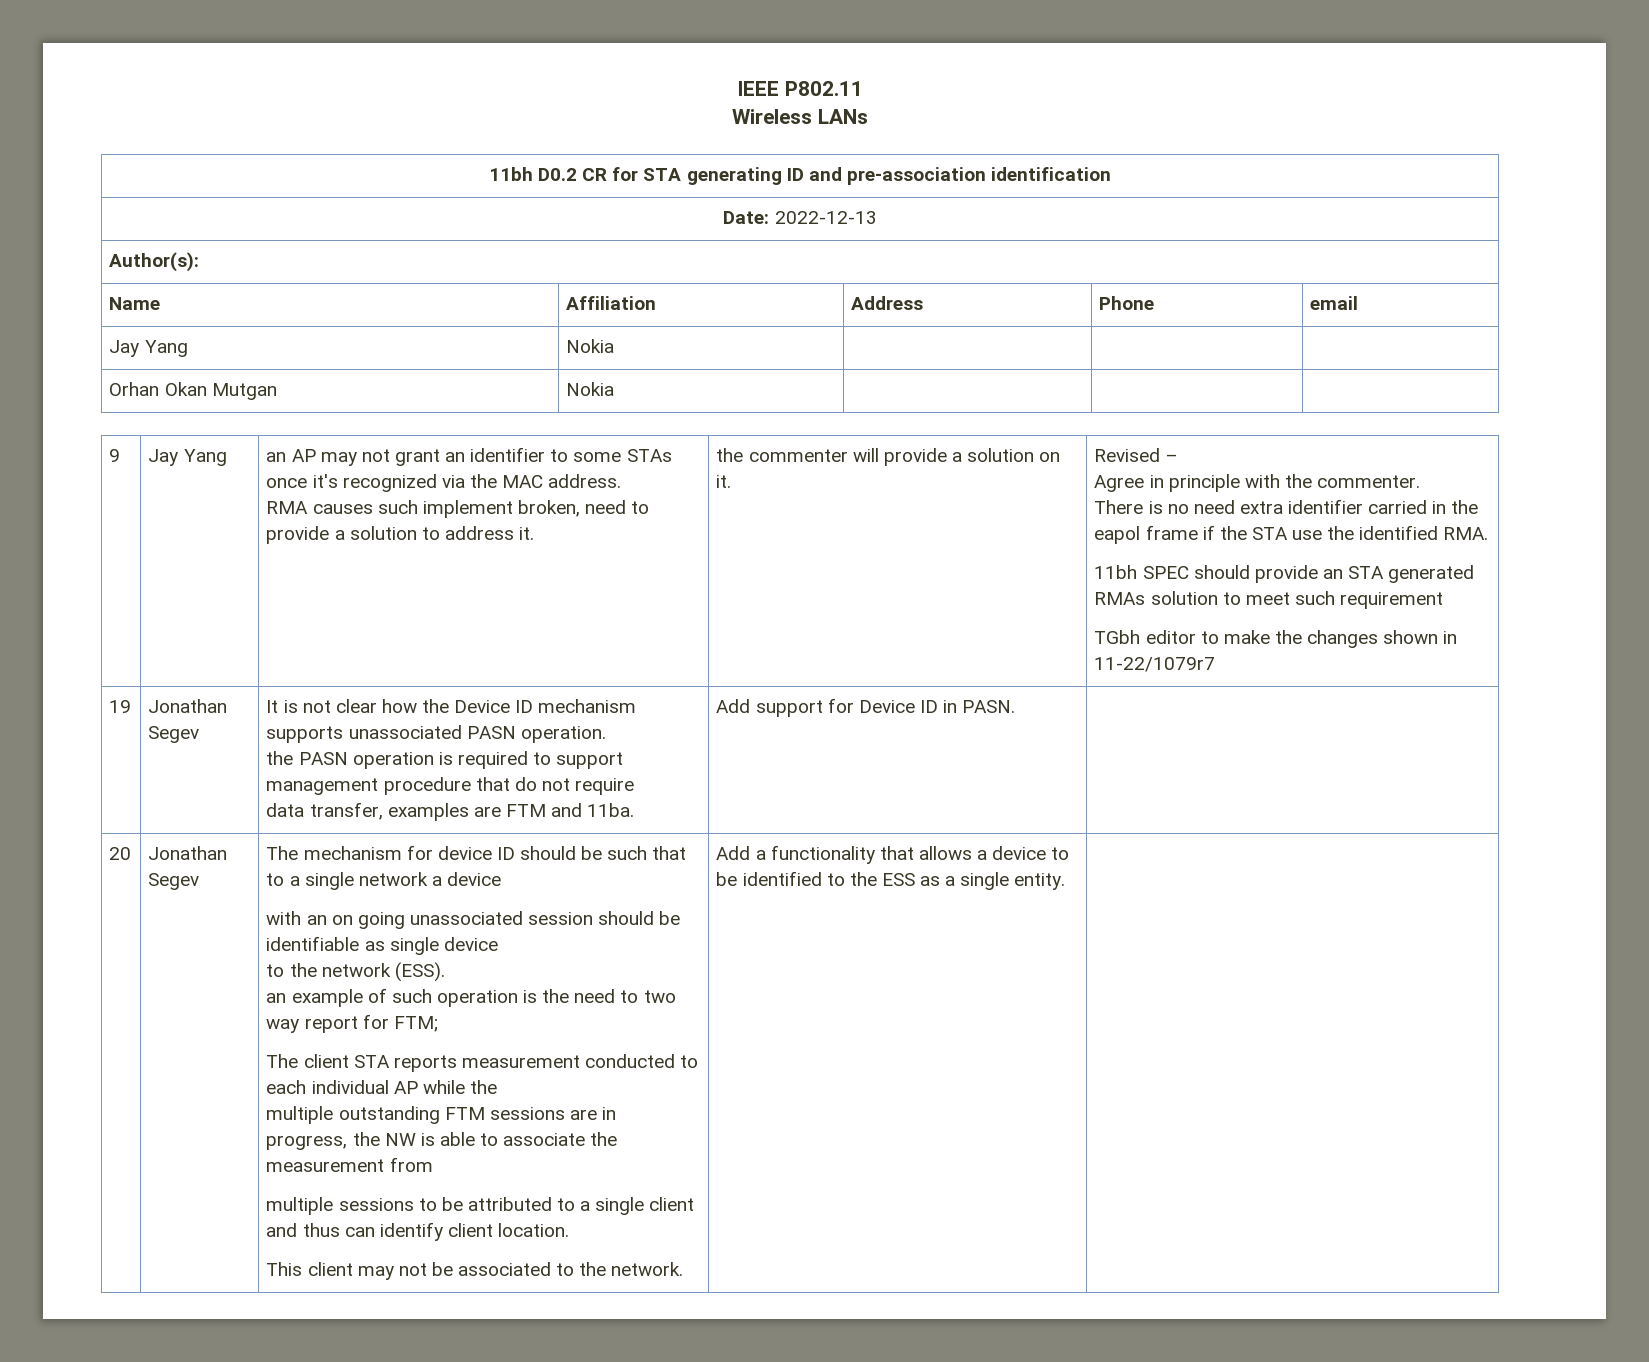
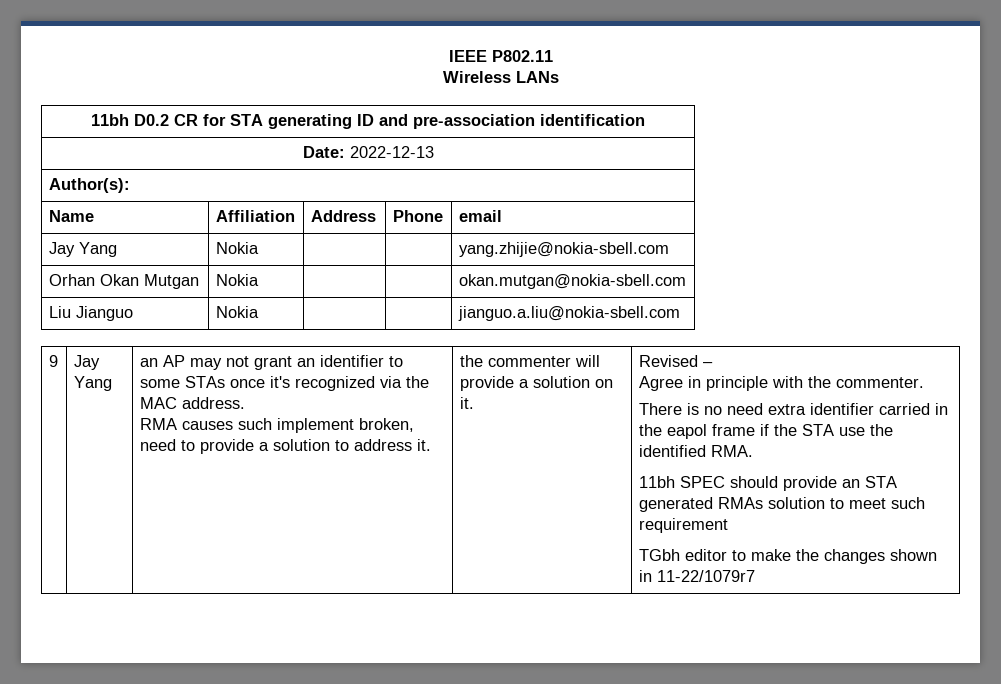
(615, 346) none -> [458,242,669,257] yang.zhijie@nokia-sbell.com
(615, 389) none -> [458,274,686,289] [48,306,133,321] [215,306,259,318] [457,306,680,321] okan.mutgan@nokia-sbell.com // Liu Jianguo | Nokia | | | jianguo.a.liu@nokia-sbell.com
[109,700,132,713] [148,699,228,713] [148,726,200,743] [266,699,637,713] [266,725,606,743] [266,751,624,769] [266,777,635,795] [266,802,635,821] [716,698,1016,717] [109,847,132,860] [148,846,228,860] [148,873,200,890] [266,845,687,860] [266,872,502,890] [266,911,681,929] [266,936,498,955] [266,962,445,982] [266,988,676,1007] [266,1014,438,1033] [266,1054,699,1072] [266,1080,497,1094] [266,1106,617,1124] [266,1132,618,1150] [266,1157,433,1172] [266,1197,695,1215] [266,1222,570,1241] [266,1262,684,1280] [716,845,1070,864] [716,871,1066,890] // 19 | Jonathan Segev | It is not clear how the Device ID mechanism supports unassociated PASN operation. // the PASN operation is required to support management procedure that do not require // data transfer, examples are FTM and 11ba. | Add support for Device ID in PASN. | // 20 | Jonathan Segev | The mechanism for device ID should be such that to a single network a device // with an on going unassociated session should be identifiable as single device // to the network (ESS). // an example of such operation is the need to two way report for FTM; // The client STA reports measurement conducted to each individual AP while the // multiple outstanding FTM sessions are in progress, the NW is able to associate the measurement from // multiple sessions to be attributed to a single client and thus can identify client location. // This client may not be associated to the network. | Add a functionality that allows a device to be identified to the ESS as a single entity. | -> (755, 576) none

